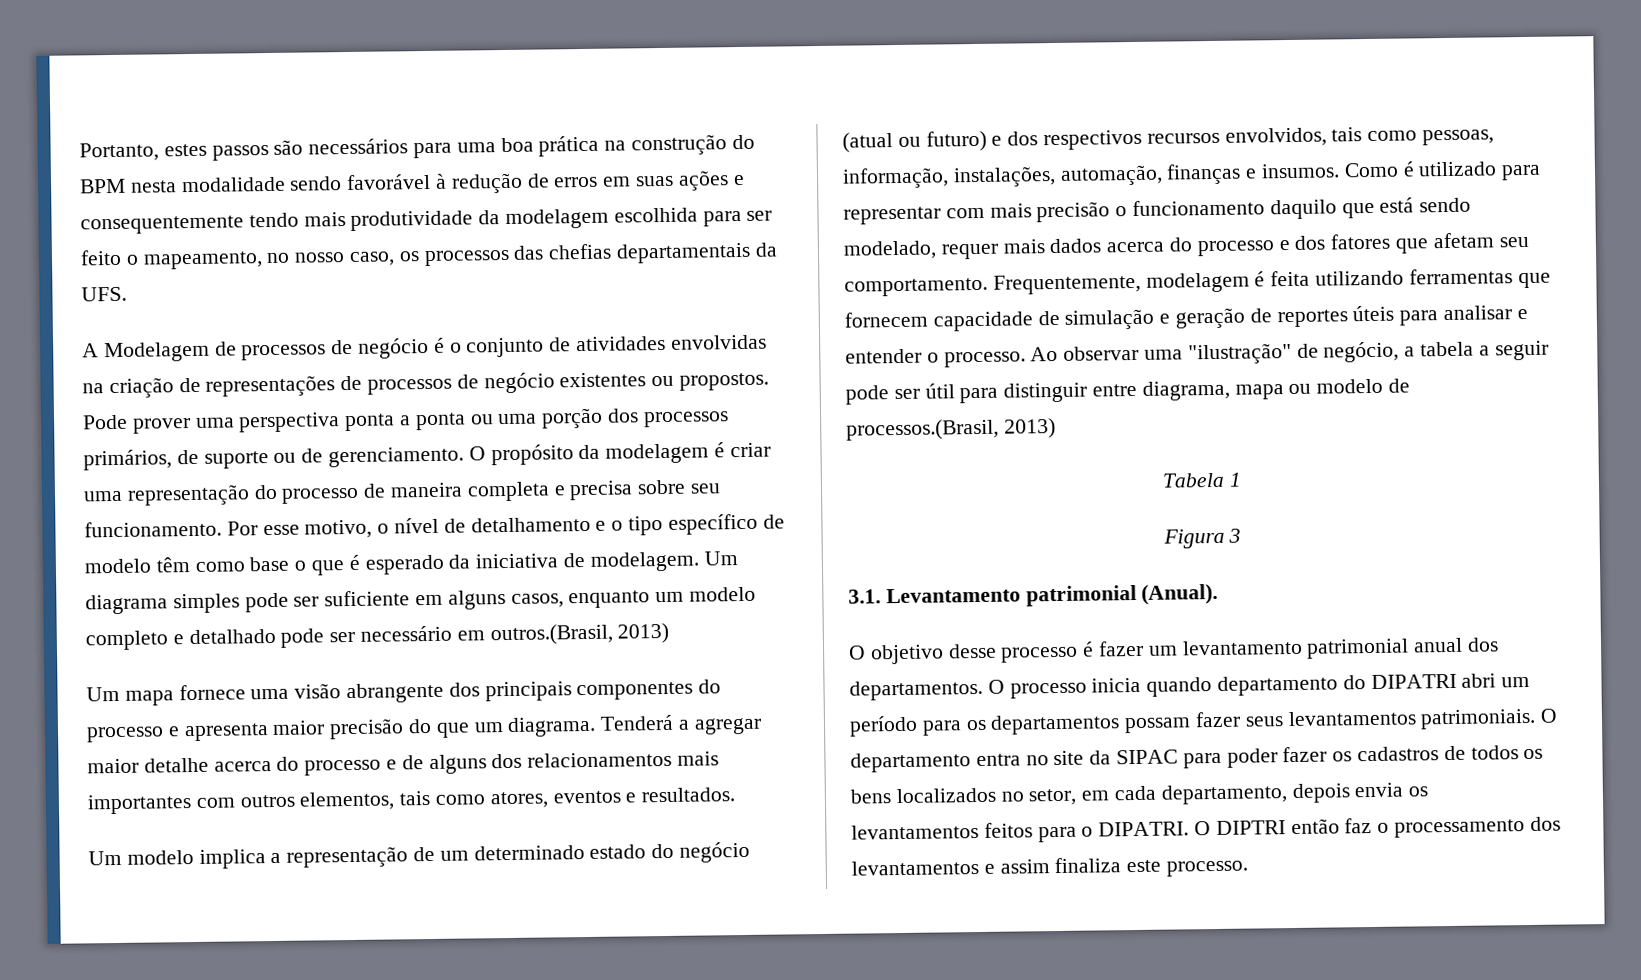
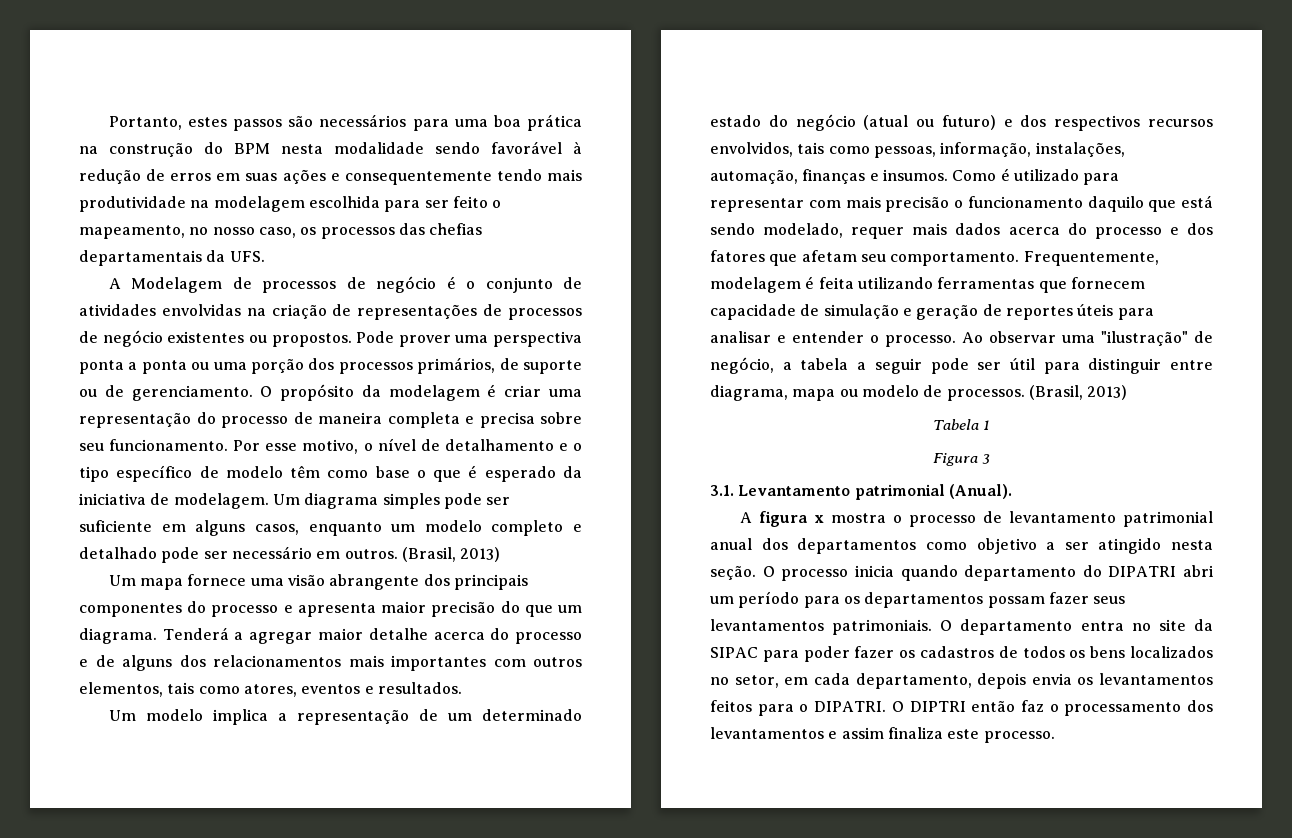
[478,210,501,225] da -> [190,200,210,208] na
[489,623,613,646] outros.(Brasil, -> [344,547,456,562] outros. (Brasil,
[846,418,999,441] processos.(Brasil, -> [946,385,1083,401] processos. (Brasil,
[848,637,1500,665] [849,679,983,701] O objetivo desse processo é fazer um levantamento patrimonial anual dos departamentos. -> [739,511,1213,527] [710,538,1213,554] [710,566,756,580] A figura x mostra o processo de levantamento patrimonial anual dos departamentos como objetivo a ser atingido nesta seção.

